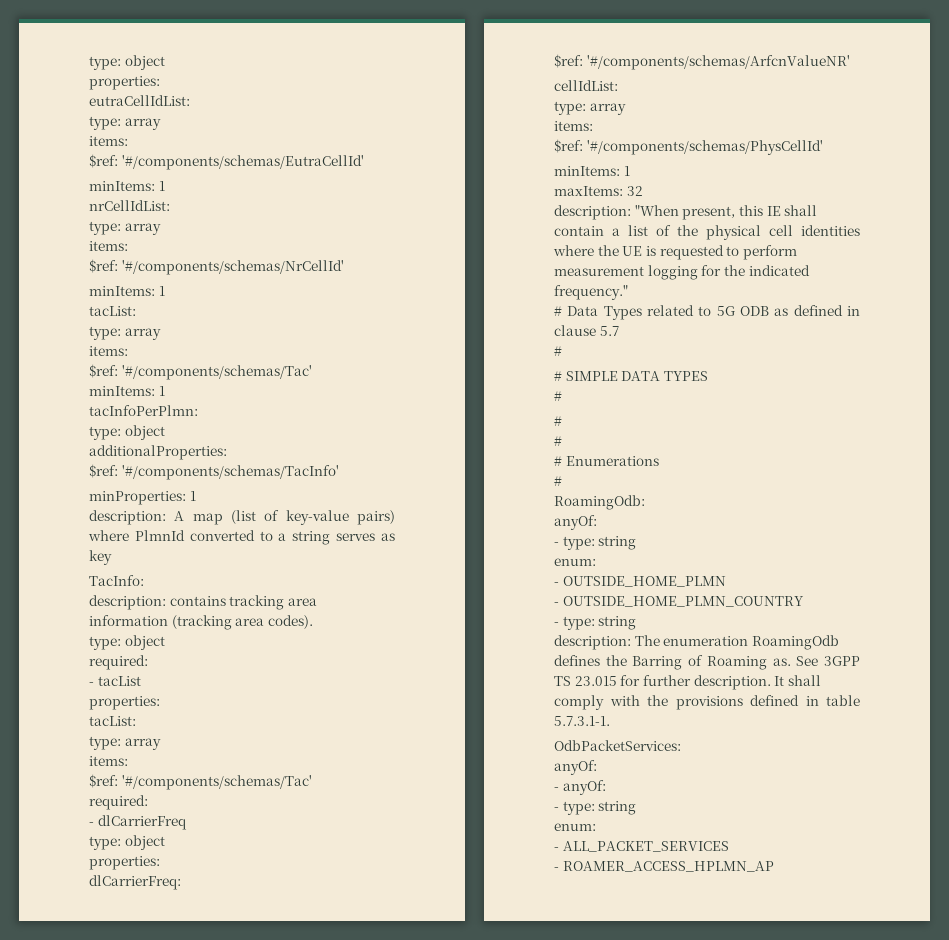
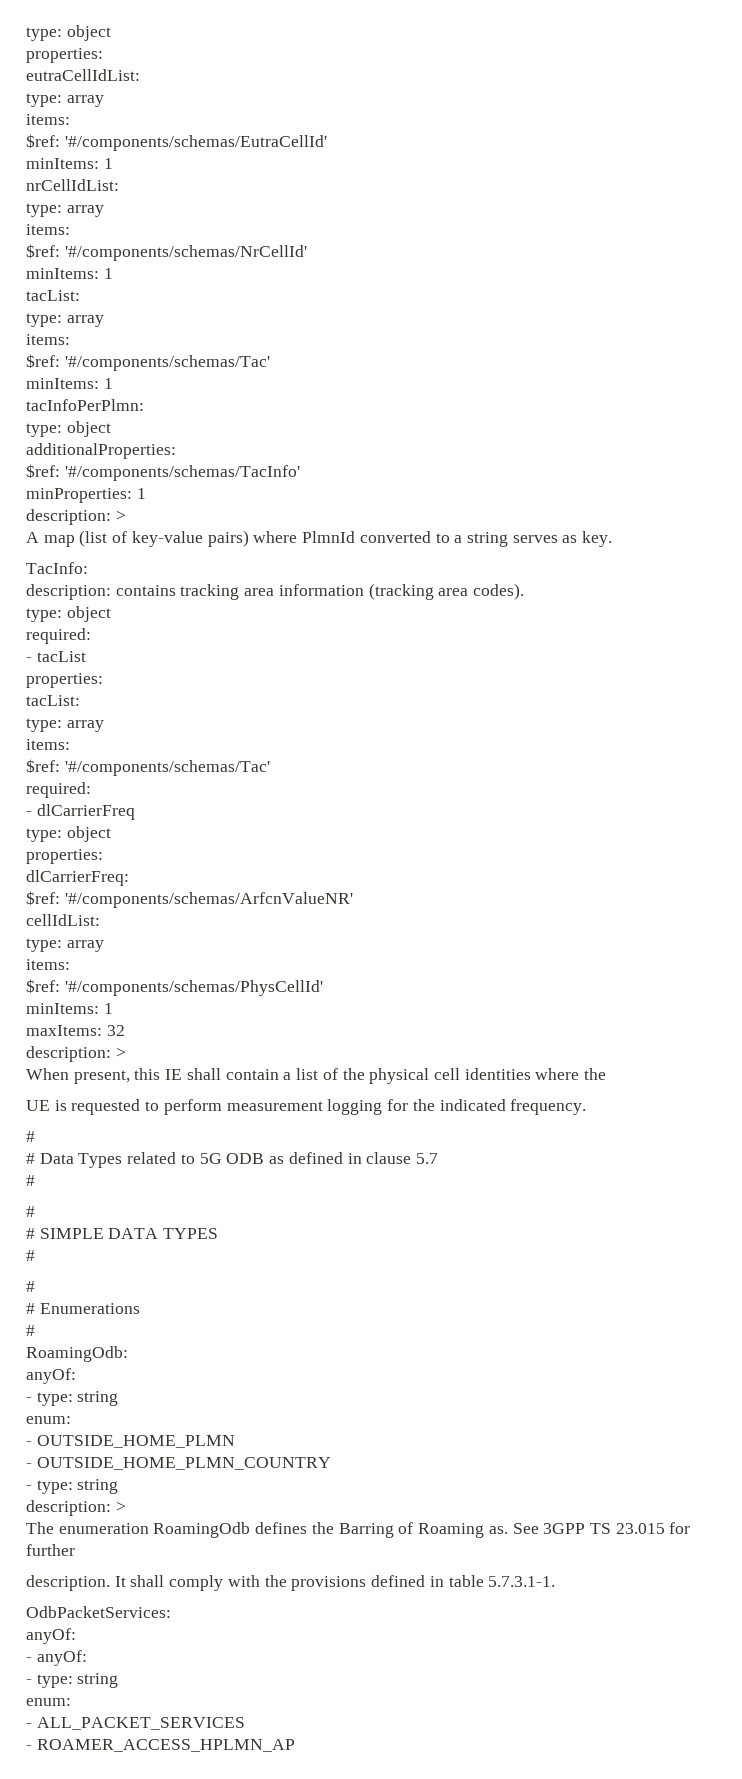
(166, 517) none -> [115,510,126,521] > //
[89,550,112,565] key -> [582,531,613,547] key.
[634,205,679,216] "When -> [115,1047,126,1058] [26,1068,69,1080] > // When
(619, 250) none -> (607, 1074) //
[554,285,628,300] frequency." -> [510,1099,587,1115] [26,1131,35,1142] frequency. // #
(562, 376) none -> [26,1228,35,1239] // #
[554,456,562,466] // # -> (35, 1308) none
(631, 642) none -> [115,1501,126,1512] > //
(691, 680) none -> (75, 1550) //

